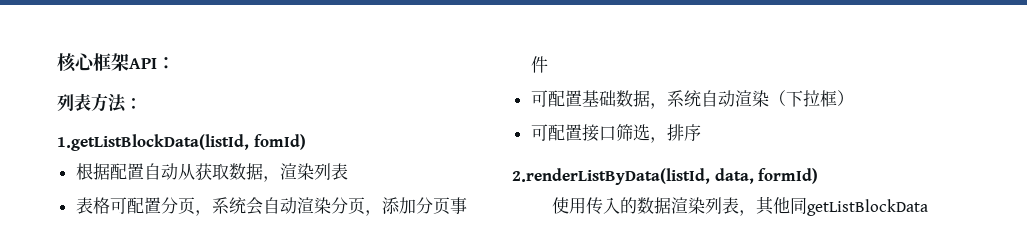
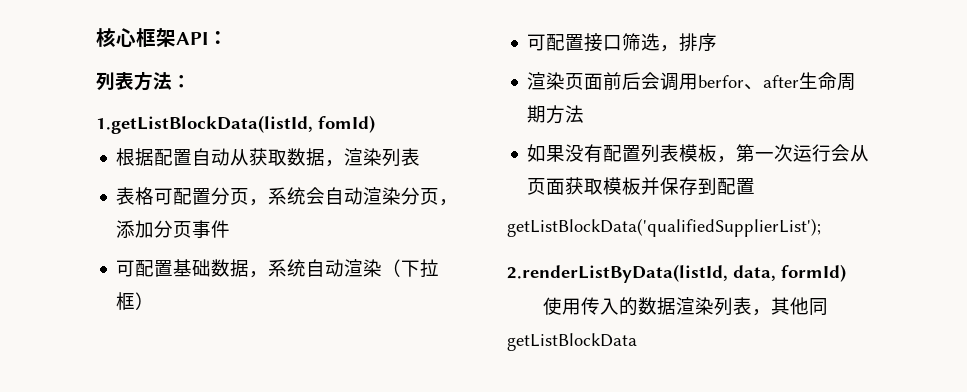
(701, 132) none -> [527,72,857,91] [527,105,585,124] [527,144,870,163] [527,177,756,195] [507,218,821,237] // 渲染页面前后会调用berfor、after生命周期方法 // 如果没有配置列表模板，第一次运行会从页面获取模板并保存到配置 // getListBlockData('qualifiedSupplierList');

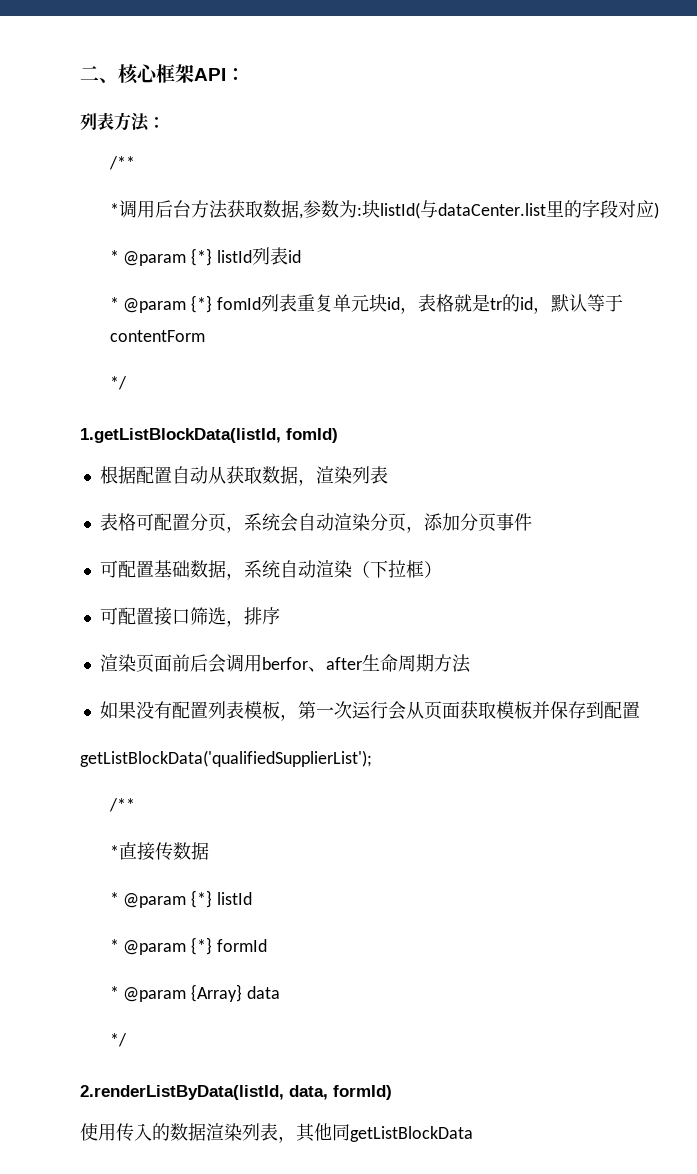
(96, 37) none -> [80,66,118,83] 二、
(191, 81) none -> [108,156,135,170] [109,199,659,219] [109,247,302,266] [109,294,624,314] [109,330,205,342] [109,376,127,390] // /** // *调用后台方法获取数据,参数为:块listId(与dataCenter.list里的字段对应) // * @param {*} listId列表id // * @param {*} fomId列表重复单元块id，表格就是tr的id，默认等于contentForm // */
(821, 227) none -> [108,798,135,812] [109,842,209,861] [109,890,253,908] [109,937,268,955] [109,984,281,1002] [109,1033,127,1047] // /** // *直接传数据 // * @param {*} listId // * @param {*} formId // * @param {Array} data // */

